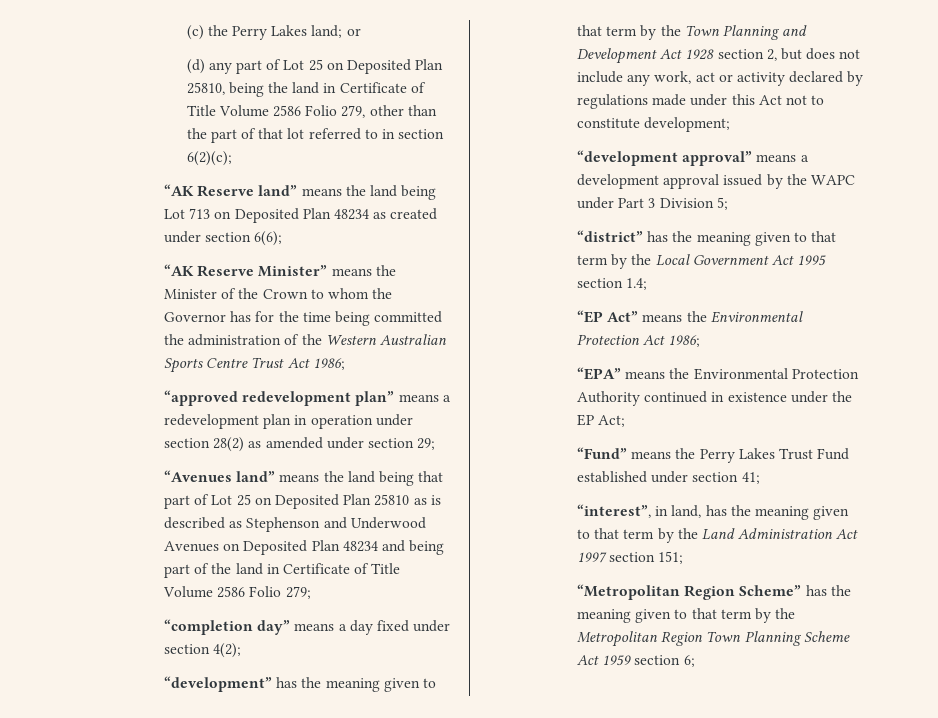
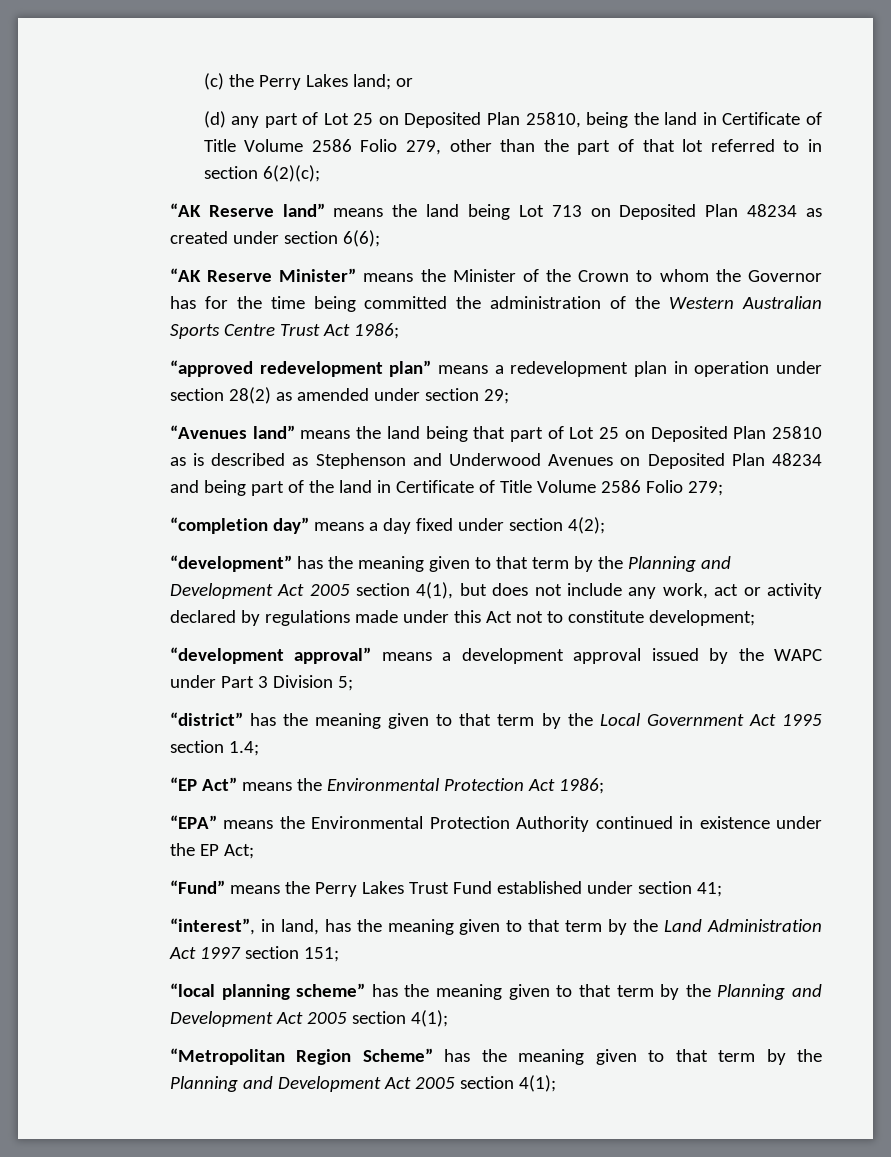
[684,25,808,40] [577,48,777,64] Town Planning and Development Act 1928 section 2, -> [627,556,731,572] [169,582,454,599] Planning and Development Act 2005 section 4(1),
(684, 557) none -> [169,983,822,1000] [169,1010,448,1027] // “local planning scheme” has the meaning given to that term by the Planning and Development Act 2005 section 4(1);
[577,631,850,647] [577,655,695,667] Metropolitan Region Town Planning Scheme Act 1959 section 6; -> [169,1075,556,1092] Planning and Development Act 2005 section 4(1);

